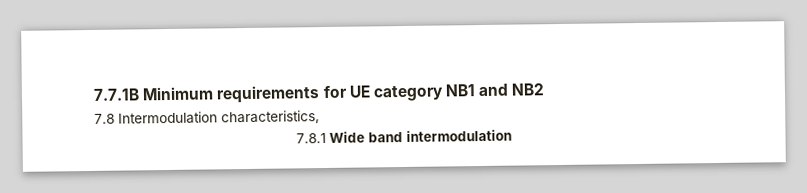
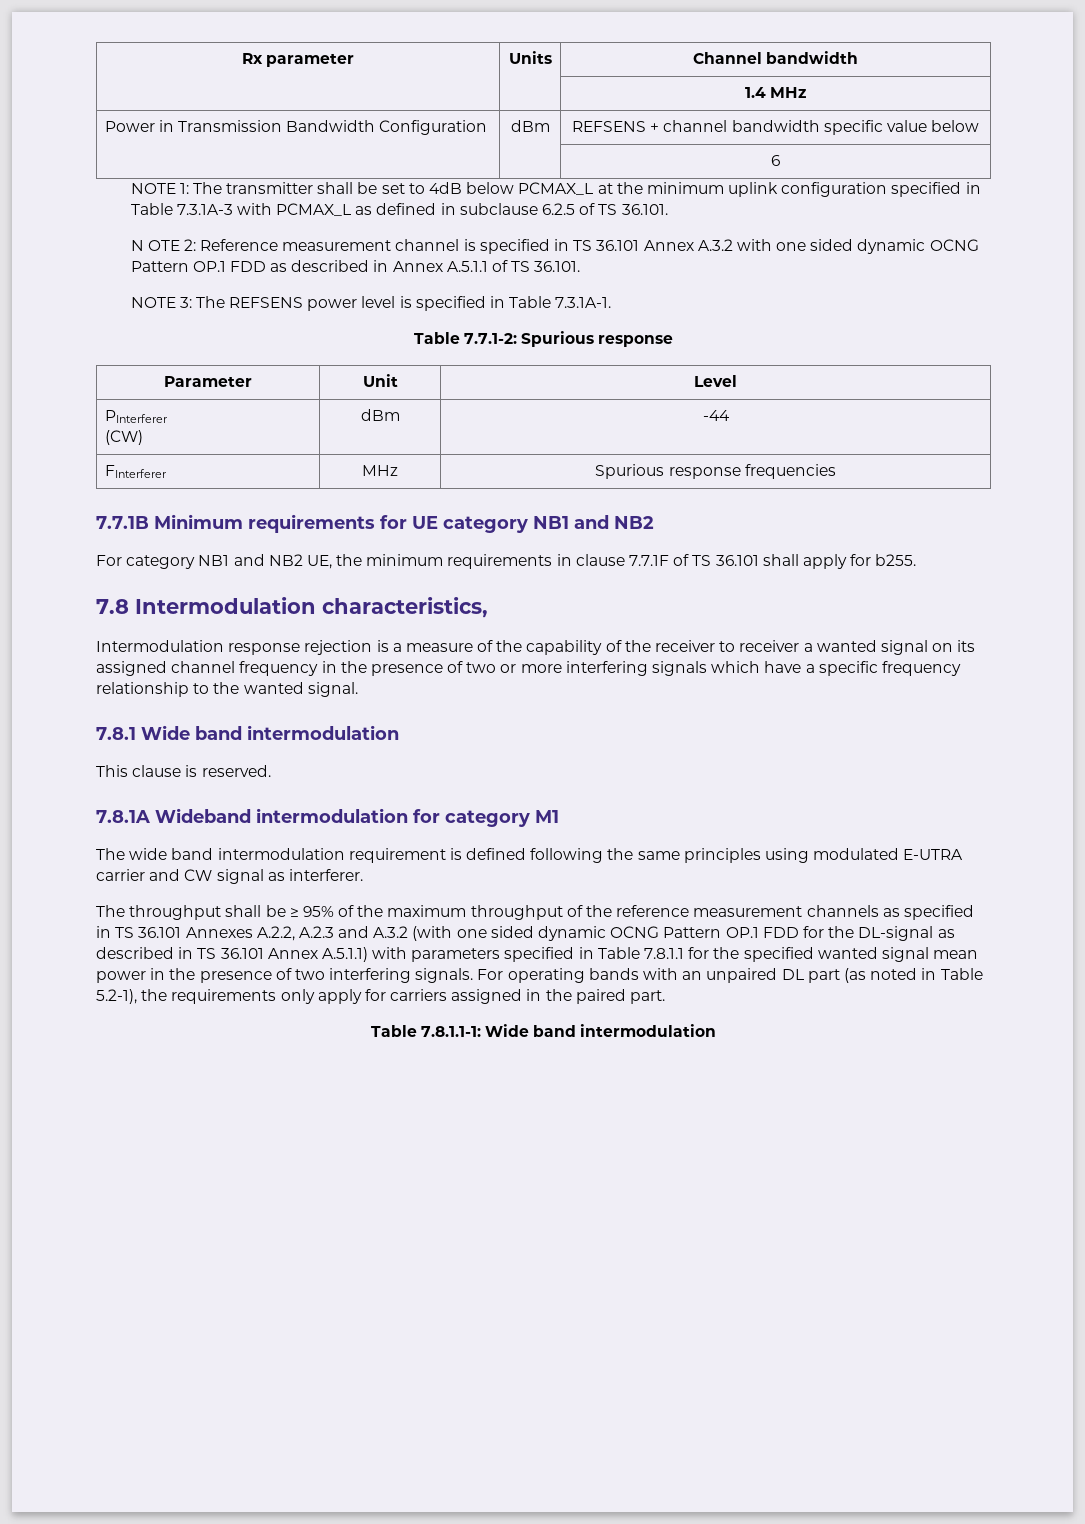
(93, 94) none -> [241,53,355,67] [508,51,552,64] [692,51,859,64] [744,87,807,98] [104,120,488,135] [510,120,550,132] [571,120,980,135] [771,155,780,166] [130,182,981,197] [130,203,668,216] [130,239,979,254] [130,260,581,272] [130,296,612,311] [413,331,674,347] [164,376,252,387] [362,374,398,387] [694,375,737,387] [104,410,167,423] [104,430,143,445] [360,409,400,421] [702,410,730,421] [104,465,166,478] [362,465,398,476] [595,464,836,479] Rx parameter | Units | Channel bandwidth // | | 1.4 MHz // Power in Transmission Bandwidth Configuration | dBm | REFSENS + channel bandwidth specific value below // | | 6 // NOTE 1: The transmitter shall be set to 4dB below PCMAX_L at the minimum uplink configuration specified in Table 7.3.1A-3 with PCMAX_L as defined in subclause 6.2.5 of TS 36.101. // N OTE 2: Reference measurement channel is specified in TS 36.101 Annex A.3.2 with one sided dynamic OCNG Pattern OP.1 FDD as described in Annex A.5.1.1 of TS 36.101. // NOTE 3: The REFSENS power level is specified in Table 7.3.1A-1. // Table 7.7.1-2: Spurious response // Parameter | Unit | Level // PInterferer // (CW) | dBm | -44 // FInterferer | MHz | Spurious response frequencies //
[94,110,320,125] [296,132,326,144] 7.8 Intermodulation characteristics, // 7.8.1 -> [96,554,917,569] [96,597,488,618] [96,640,976,655] [96,661,961,676] [96,682,358,697] [96,725,399,740] [96,765,271,777] [96,808,559,827] [96,848,964,863] [96,869,363,884] [96,905,974,920] [96,926,955,941] [96,947,979,962] [96,968,983,983] [96,989,666,1004] [370,1025,481,1037] For category NB1 and NB2 UE, the minimum requirements in clause 7.7.1F of TS 36.101 shall apply for b255. // 7.8 Intermodulation characteristics, // Intermodulation response rejection is a measure of the capability of the receiver to receiver a wanted signal on its assigned channel frequency in the presence of two or more interfering signals which have a specific frequency relationship to the wanted signal. // 7.8.1 Wide band intermodulation // This clause is reserved. // 7.8.1A Wideband intermodulation for category M1 // The wide band intermodulation requirement is defined following the same principles using modulated E-UTRA carrier and CW signal as interferer. // The throughput shall be ≥ 95% of the maximum throughput of the reference measurement channels as specified in TS 36.101 Annexes A.2.2, A.2.3 and A.3.2 (with one sided dynamic OCNG Pattern OP.1 FDD for the DL-signal as described in TS 36.101 Annex A.5.1.1) with parameters specified in Table 7.8.1.1 for the specified wanted signal mean power in the presence of two interfering signals. For operating bands with an unpaired DL part (as noted in Table 5.2-1), the requirements only apply for carriers assigned in the paired part. // Table 7.8.1.1-1:

